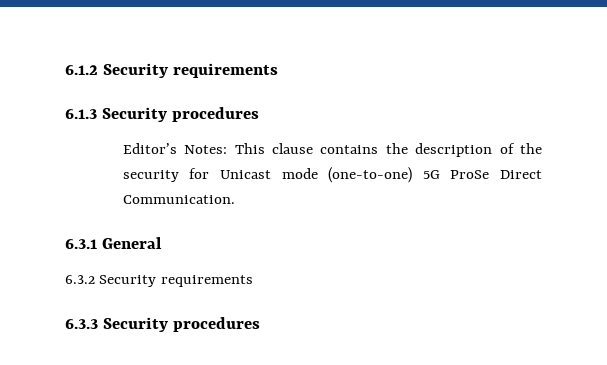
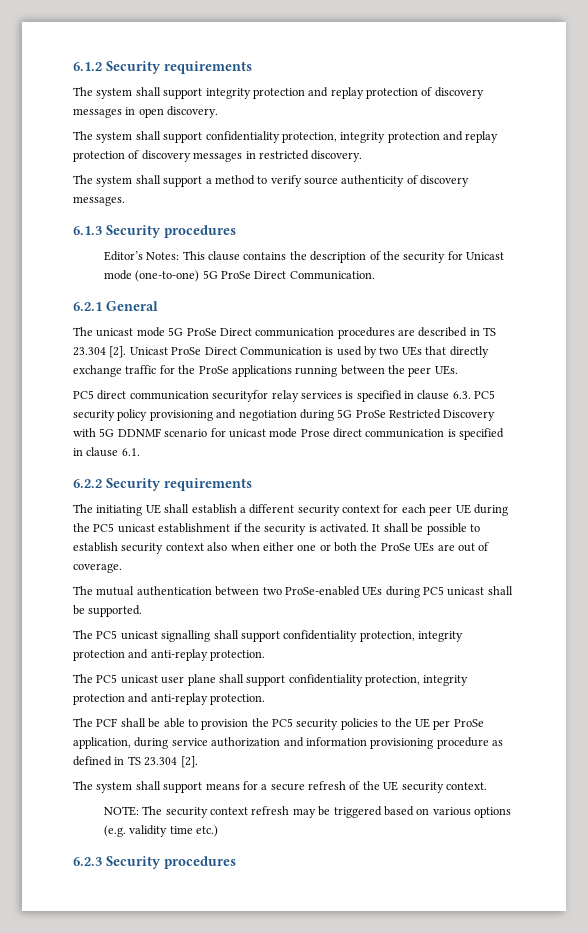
(279, 70) none -> [73,87,484,99] [73,106,219,118] [73,131,499,143] [73,150,363,162] [73,175,470,187] [73,196,125,206] // The system shall support integrity protection and replay protection of discovery messages in open discovery. // The system shall support confidentiality protection, integrity protection and replay protection of discovery messages in restricted discovery. // The system shall support a method to verify source authenticity of discovery messages.
[65,239,97,249] 6.3.1 -> [73,302,102,311] 6.2.1
[65,275,253,287] [65,319,98,329] 6.3.2 Security requirements // 6.3.3 -> [73,327,497,339] [73,346,489,358] [73,365,458,377] [73,390,496,402] [73,409,496,421] [73,428,505,440] [73,447,140,457] [73,478,252,491] [73,504,508,516] [73,523,480,535] [73,542,490,554] [73,563,122,573] [73,586,513,598] [73,605,143,617] [73,630,463,642] [73,649,266,661] [73,674,469,686] [73,693,266,705] [73,718,484,730] [73,737,503,749] [73,756,198,768] [73,781,487,793] [103,806,512,818] [103,825,219,837] [73,857,102,866] The unicast mode 5G ProSe Direct communication procedures are described in TS 23.304 [2]. Unicast ProSe Direct Communication is used by two UEs that directly exchange traffic for the ProSe applications running between the peer UEs. // PC5 direct communication securityfor relay services is specified in clause 6.3. PC5 security policy provisioning and negotiation during 5G ProSe Restricted Discovery with 5G DDNMF scenario for unicast mode Prose direct communication is specified in clause 6.1. // 6.2.2 Security requirements // The initiating UE shall establish a different security context for each peer UE during the PC5 unicast establishment if the security is activated. It shall be possible to establish security context also when either one or both the ProSe UEs are out of coverage. // The mutual authentication between two ProSe-enabled UEs during PC5 unicast shall be supported. // The PC5 unicast signalling shall support confidentiality protection, integrity protection and anti-replay protection. // The PC5 unicast user plane shall support confidentiality protection, integrity protection and anti-replay protection. // The PCF shall be able to provision the PC5 security policies to the UE per ProSe application, during service authorization and information provisioning procedure as defined in TS 23.304 [2]. // The system shall support means for a secure refresh of the UE security context. // NOTE: The security context refresh may be triggered based on various options (e.g. validity time etc.) // 6.2.3

